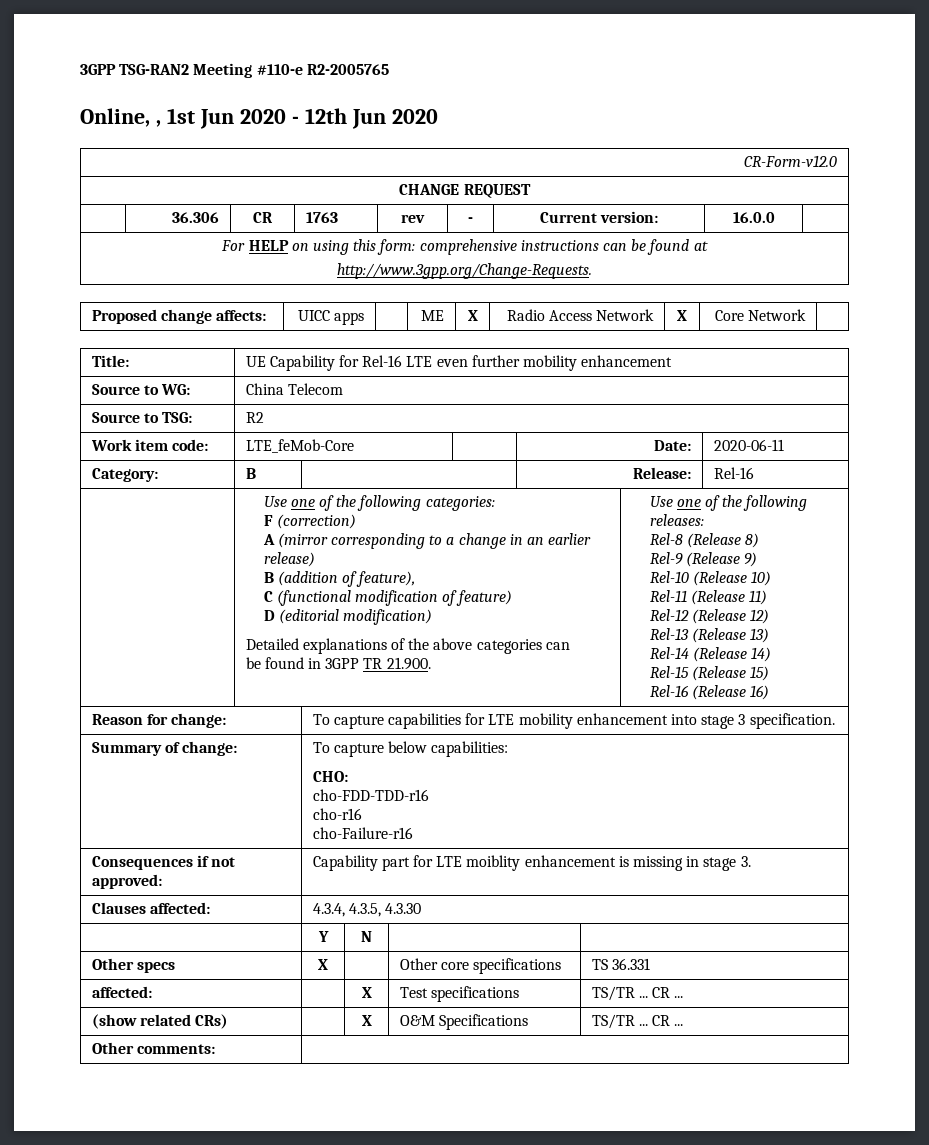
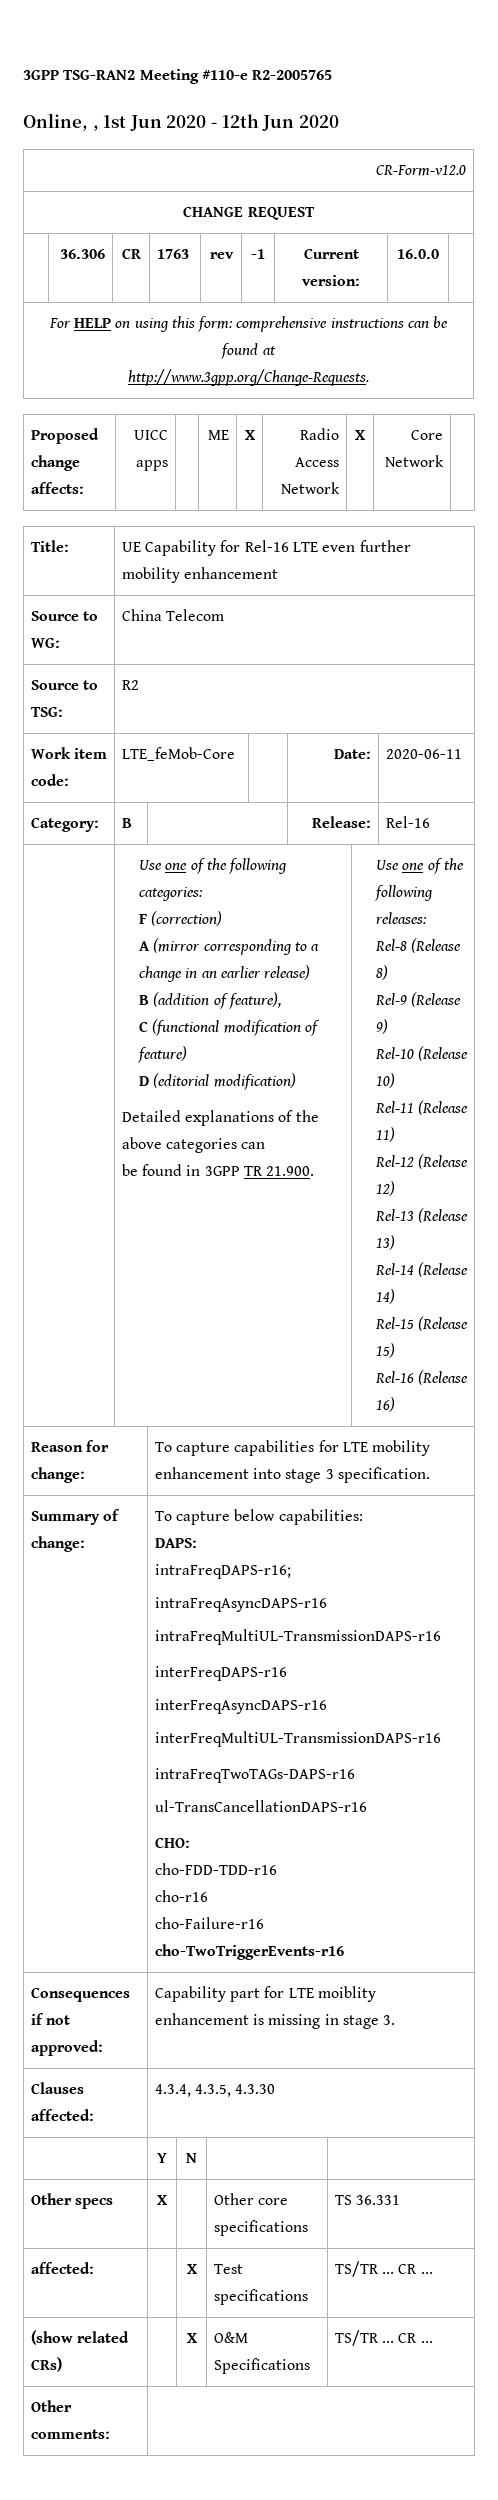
[468,217,473,223] - -> [251,249,265,259] -1
(509, 749) none -> [154,1538,197,1548] [154,1564,291,1579] [154,1597,327,1612] [154,1629,441,1645] [154,1666,287,1681] [154,1699,327,1714] [154,1731,441,1747] [154,1768,355,1783] [154,1800,367,1812] // DAPS: // intraFreqDAPS-r16; // intraFreqAsyncDAPS-r16 // intraFreqMultiUL-TransmissionDAPS-r16 // interFreqDAPS-r16 // interFreqAsyncDAPS-r16 // interFreqMultiUL-TransmissionDAPS-r16 // intraFreqTwoTAGs-DAPS-r16 // ul-TransCancellationDAPS-r16
(413, 833) none -> [154,1944,344,1960] // cho-TwoTriggerEvents-r16

